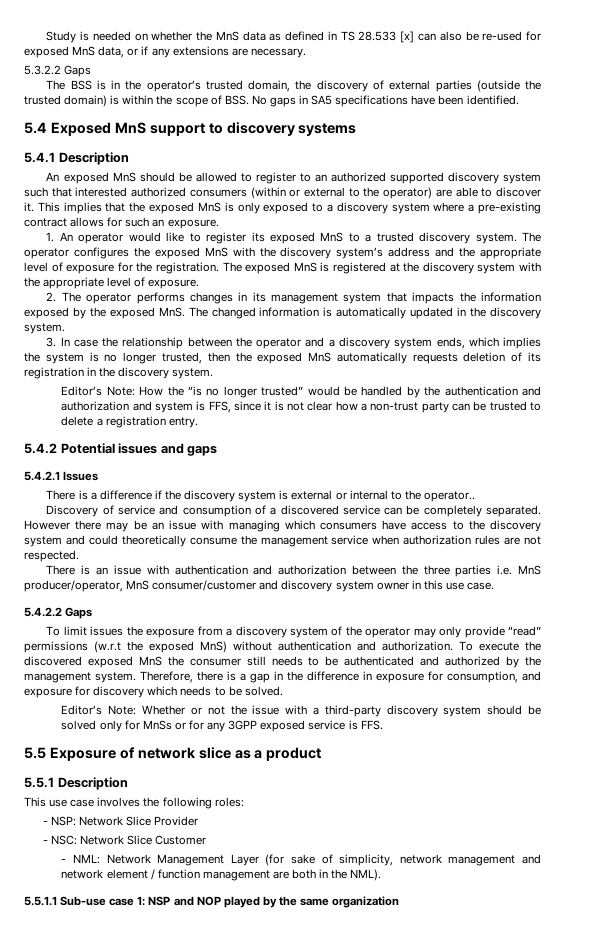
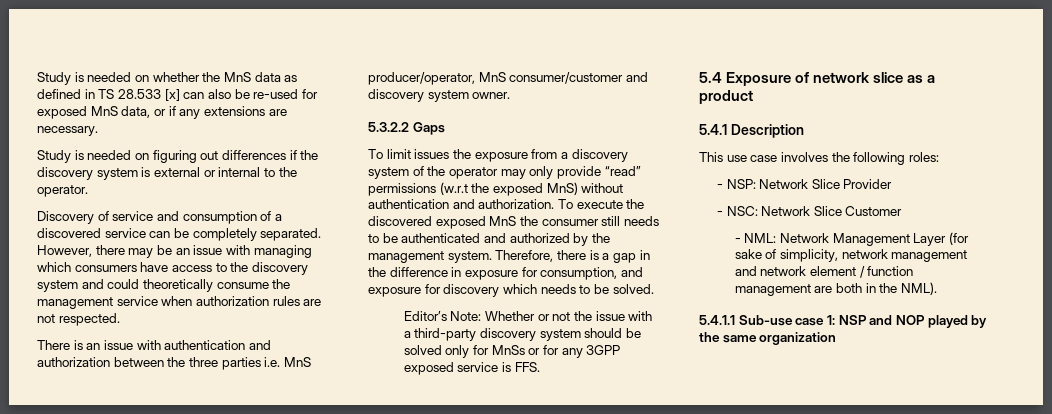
[24,65,92,77] [46,80,542,92] [24,95,519,107] [24,122,357,136] [24,152,129,165] [46,172,541,184] [24,187,541,199] [24,202,541,214] [24,217,219,229] [46,232,541,244] [24,247,541,259] [24,262,542,274] [24,277,200,289] [46,292,541,304] [24,307,541,319] [24,323,65,334] [46,337,542,349] [24,352,541,364] [24,367,214,379] [61,386,541,398] [61,401,541,413] [61,416,198,428] [24,443,218,456] [24,471,99,481] [46,490,152,500] 5.3.2.2 Gaps // The BSS is in the operator’s trusted domain, the discovery of external parties (outside the trusted domain) is within the scope of BSS. No gaps in SA5 specifications have been identified. // 5.4 Exposed MnS support to discovery systems // 5.4.1 Description // An exposed MnS should be allowed to register to an authorized supported discovery system such that interested authorized consumers (within or external to the operator) are able to discover it. This implies that the exposed MnS is only exposed to a discovery system where a pre-existing contract allows for such an exposure. // 1. An operator would like to register its exposed MnS to a trusted discovery system. The operator configures the exposed MnS with the discovery system’s address and the appropriate level of exposure for the registration. The exposed MnS is registered at the discovery system with the appropriate level of exposure. // 2. The operator performs changes in its management system that impacts the information exposed by the exposed MnS. The changed information is automatically updated in the discovery system. // 3. In case the relationship between the operator and a discovery system ends, which implies the system is no longer trusted, then the exposed MnS automatically requests deletion of its registration in the discovery system. // Editor’s Note: How the “is no longer trusted” would be handled by the authentication and authorization and system is FFS, since it is not clear how a non-trust party can be trusted to delete a registration entry. // 5.4.2 Potential issues and gaps // 5.4.2.1 Issues // There is a difference -> [37,150,286,163] Study is needed on figuring out differences
[423,491,475,502] operator.. -> [37,185,88,197] operator.
[24,520,70,530] However -> [37,245,92,257] However,
[376,580,495,590] [24,607,62,617] owner in this use case. // 5.4.2.2 -> [472,92,511,99] [368,122,409,132] owner. // 5.3.2.2
[24,747,46,759] 5.5 -> [699,72,722,83] 5.4
[24,777,54,788] 5.5.1 -> [699,124,727,135] 5.4.1
[24,896,57,906] 5.5.1.1 -> [699,315,735,325] 5.4.1.1

